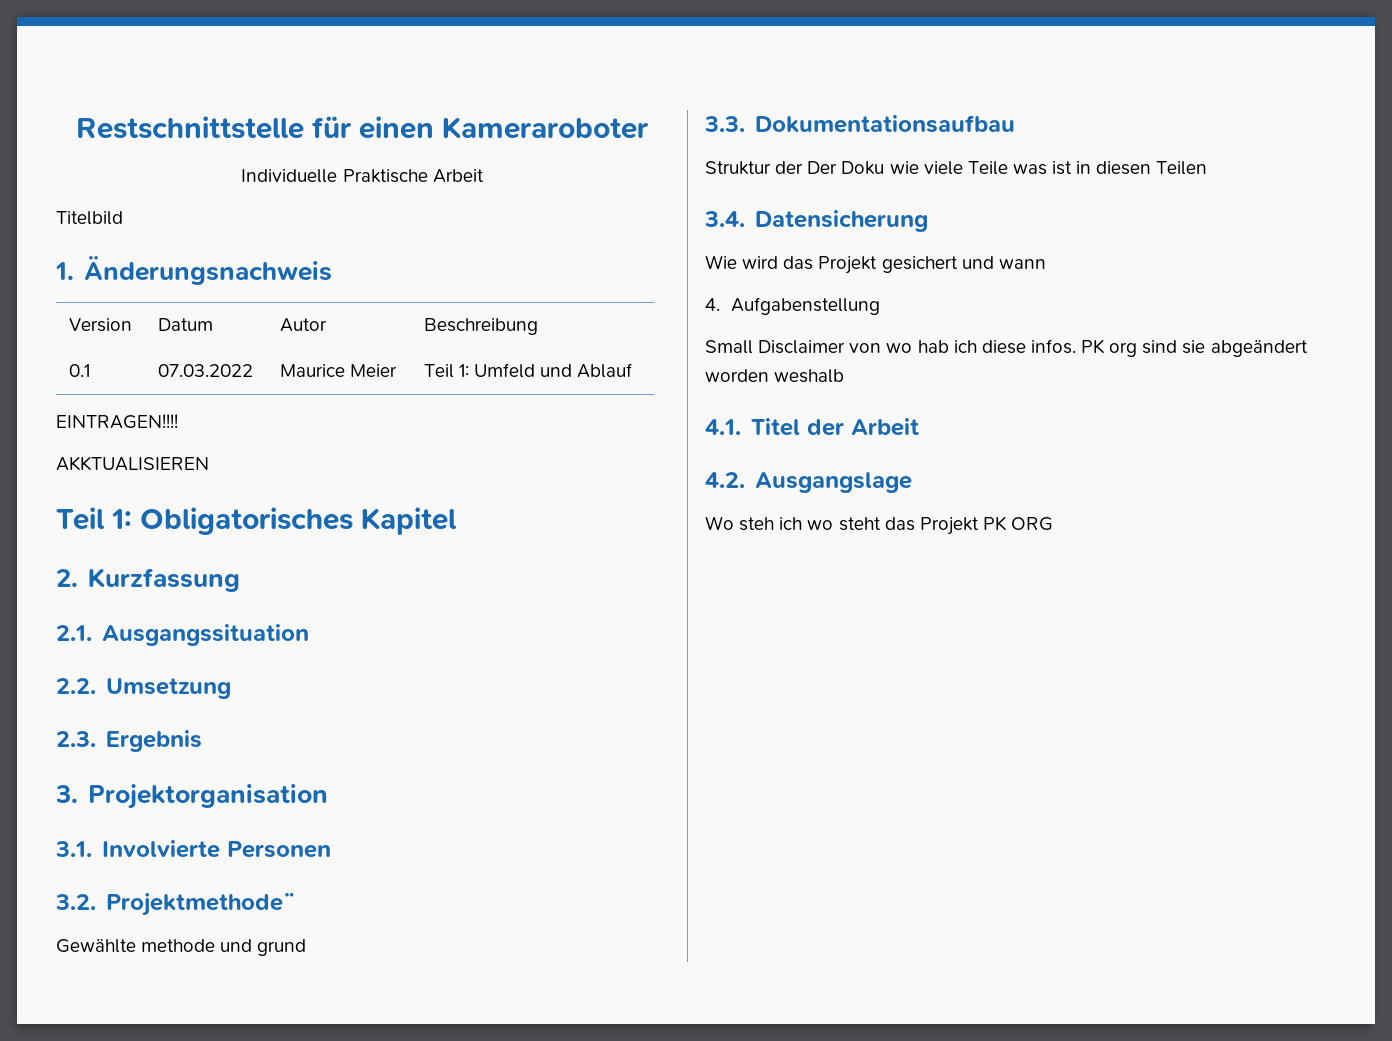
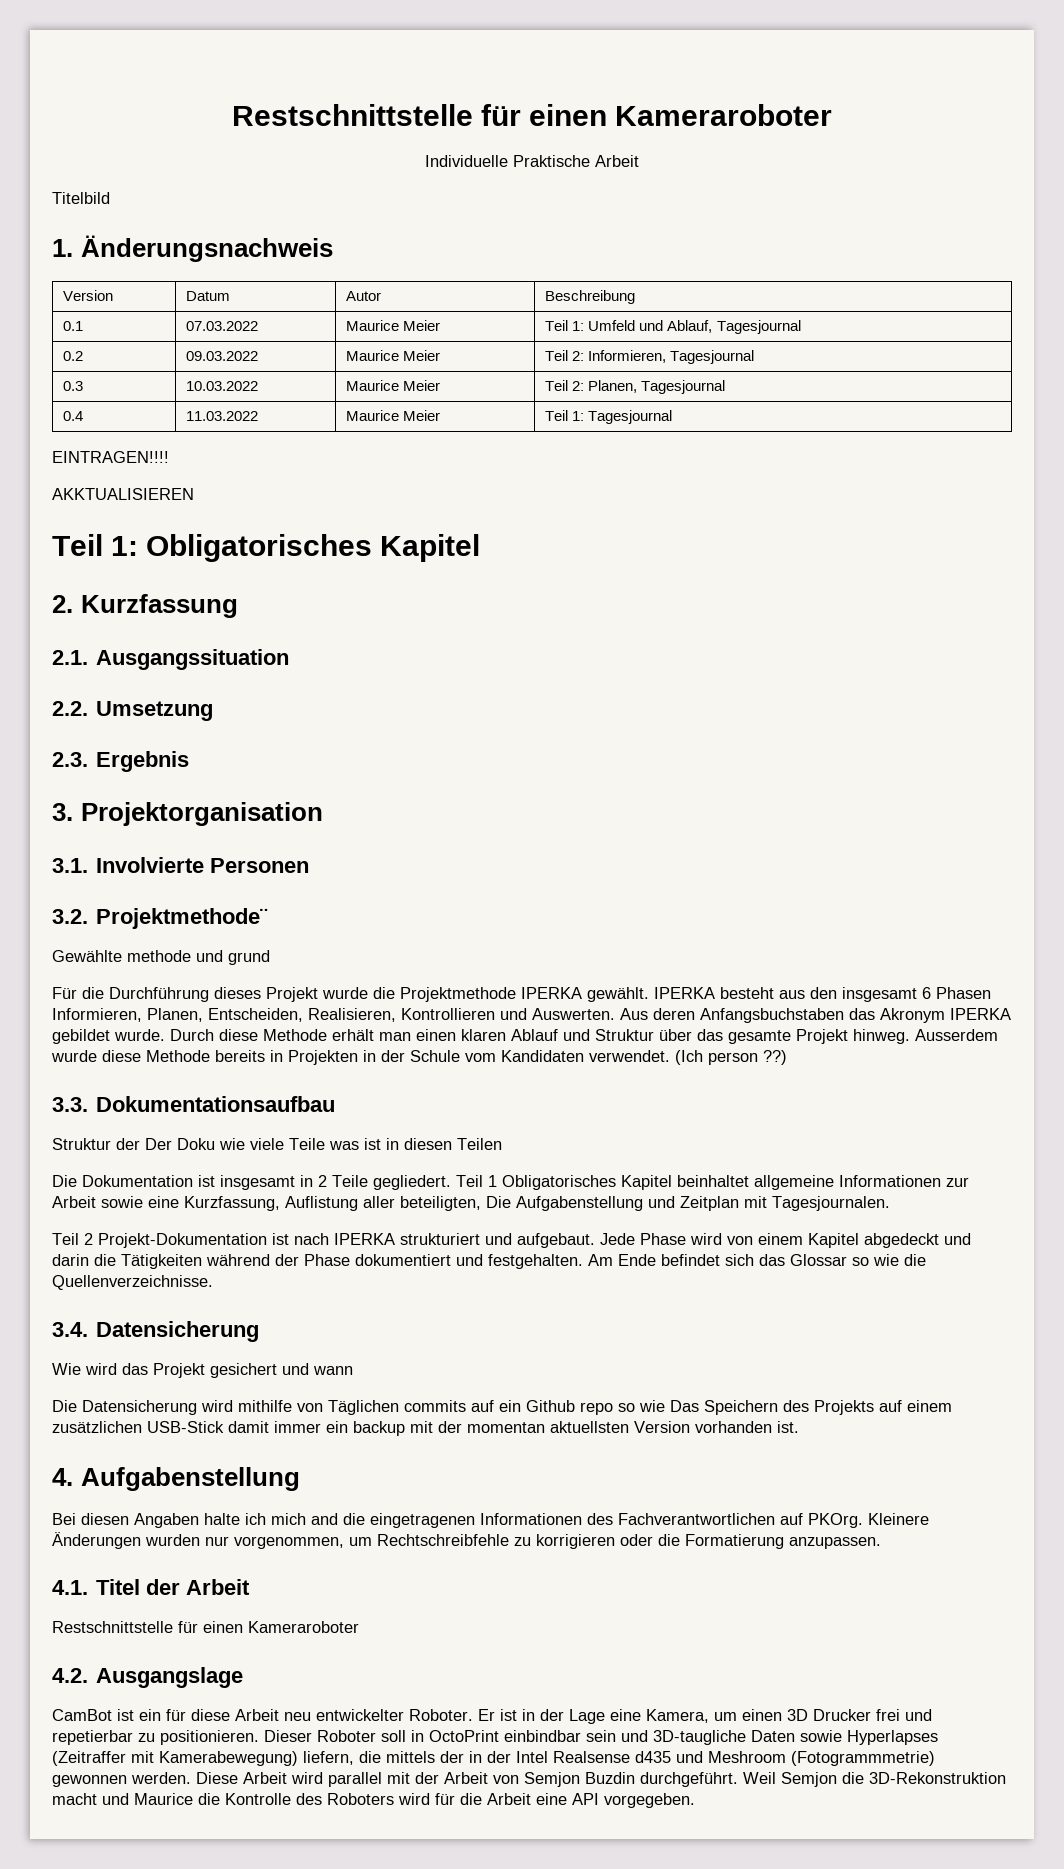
[577,363,633,378] Ablauf -> [667,320,801,334] [63,351,84,361] [186,351,259,361] [346,350,441,361] [545,350,755,364] [63,381,84,391] [186,381,259,391] [346,380,441,391] [545,380,726,394] [63,411,84,421] [186,411,259,421] [346,410,441,421] [545,410,673,424] Ablauf, Tagesjournal // 0.2 | 09.03.2022 | Maurice Meier | Teil 2: Informieren, Tagesjournal // 0.3 | 10.03.2022 | Maurice Meier | Teil 2: Planen, Tagesjournal // 0.4 | 11.03.2022 | Maurice Meier | Teil 1: Tagesjournal
(307, 947) none -> [52,987,991,1002] [52,1008,1011,1023] [52,1029,998,1044] [51,1050,787,1065] // Für die Durchführung dieses Projekt wurde die Projektmethode IPERKA gewählt. IPERKA besteht aus den insgesamt 6 Phasen Informieren, Planen, Entscheiden, Realisieren, Kontrollieren und Auswerten. Aus deren Anfangsbuchstaben das Akronym IPERKA gebildet wurde. Durch diese Methode erhält man einen klaren Ablauf und Struktur über das gesamte Projekt hinweg. Ausserdem wurde diese Methode bereits in Projekten in der Schule vom Kandidaten verwendet. (Ich person ??)
(1208, 168) none -> [52,1175,969,1190] [52,1196,890,1211] [52,1233,971,1248] [52,1254,926,1269] [52,1275,213,1290] // Die Dokumentation ist insgesamt in 2 Teile gegliedert. Teil 1 Obligatorisches Kapitel beinhaltet allgemeine Informationen zur Arbeit sowie eine Kurzfassung, Auflistung aller beteiligten, Die Aufgabenstellung und Zeitplan mit Tagesjournalen. // Teil 2 Projekt-Dokumentation ist nach IPERKA strukturiert und aufgebaut. Jede Phase wird von einem Kapitel abgedeckt und darin die Tätigkeiten während der Phase dokumentiert und festgehalten. Am Ende befindet sich das Glossar so wie die Quellenverzeichnisse.
[705,297,880,315] [705,339,1308,357] [705,369,845,383] [705,418,919,436] [705,472,912,493] [705,516,1054,535] 4. Aufgabenstellung // Small Disclaimer von wo hab ich diese infos. PK org sind sie abgeändert worden weshalb // 4.1. Titel der Arbeit // 4.2. Ausgangslage // Wo steh ich wo steht das Projekt PK ORG -> [52,1400,952,1415] [52,1421,799,1436] [52,1467,301,1491] [52,1513,929,1528] [52,1532,881,1549] [52,1579,251,1595] [52,1621,359,1633] [52,1667,244,1688] [52,1709,932,1724] [52,1730,938,1745] [52,1751,935,1766] [52,1772,1006,1787] [52,1793,695,1808] Die Datensicherung wird mithilfe von Täglichen commits auf ein Github repo so wie Das Speichern des Projekts auf einem zusätzlichen USB-Stick damit immer ein backup mit der momentan aktuellsten Version vorhanden ist. // 4. Aufgabenstellung // Bei diesen Angaben halte ich mich and die eingetragenen Informationen des Fachverantwortlichen auf PKOrg. Kleinere Änderungen wurden nur vorgenommen, um Rechtschreibfehle zu korrigieren oder die Formatierung anzupassen. // 4.1. Titel der Arbeit // Restschnittstelle für einen Kameraroboter // 4.2. Ausgangslage // CamBot ist ein für diese Arbeit neu entwickelter Roboter. Er ist in der Lage eine Kamera, um einen 3D Drucker frei und repetierbar zu positionieren. Dieser Roboter soll in OctoPrint einbindbar sein und 3D-taugliche Daten sowie Hyperlapses (Zeitraffer mit Kamerabewegung) liefern, die mittels der in der Intel Realsense d435 und Meshroom (Fotogrammmetrie) gewonnen werden. Diese Arbeit wird parallel mit der Arbeit von Semjon Buzdin durchgeführt. Weil Semjon die 3D-Rekonstruktion macht und Maurice die Kontrolle des Roboters wird für die Arbeit eine API vorgegeben.

